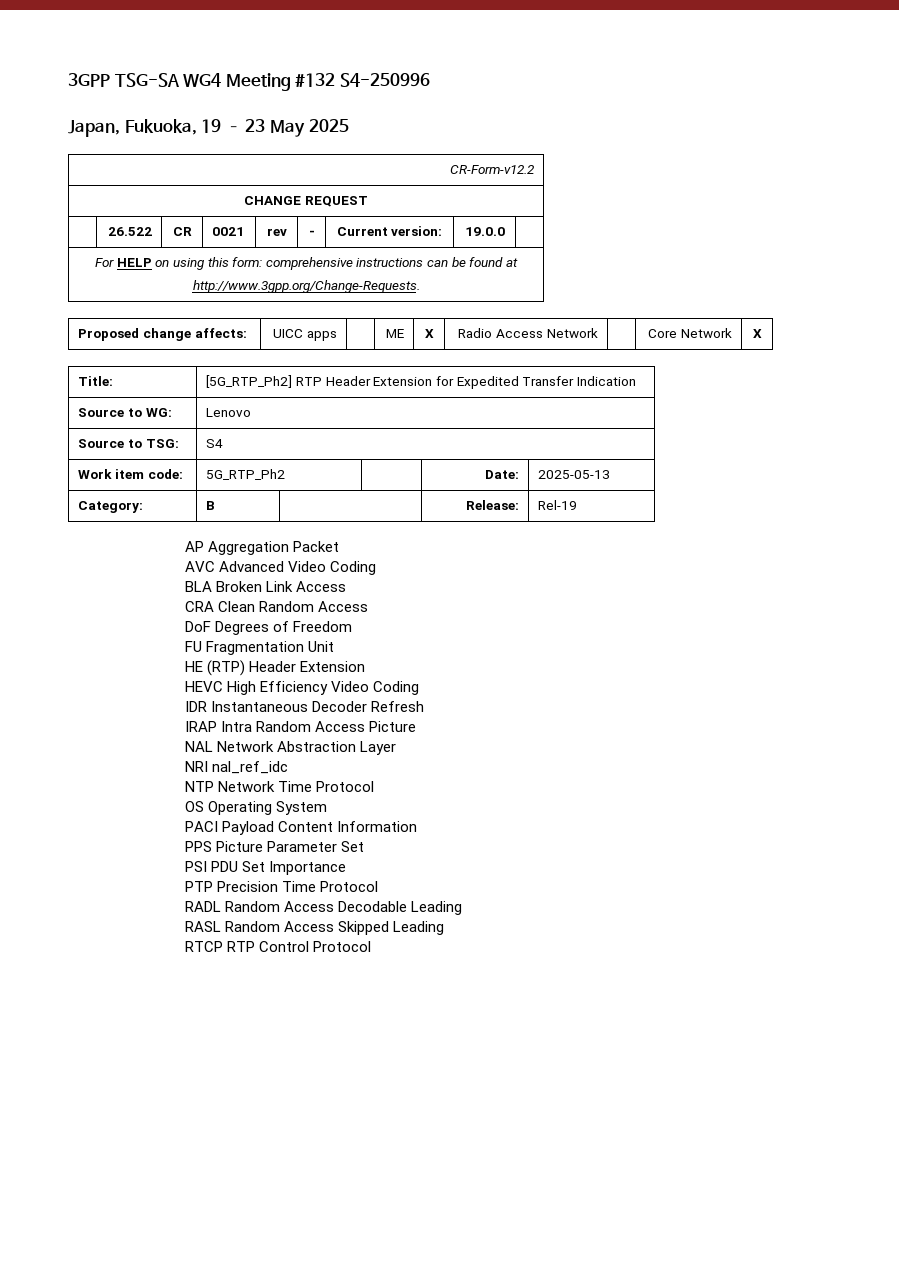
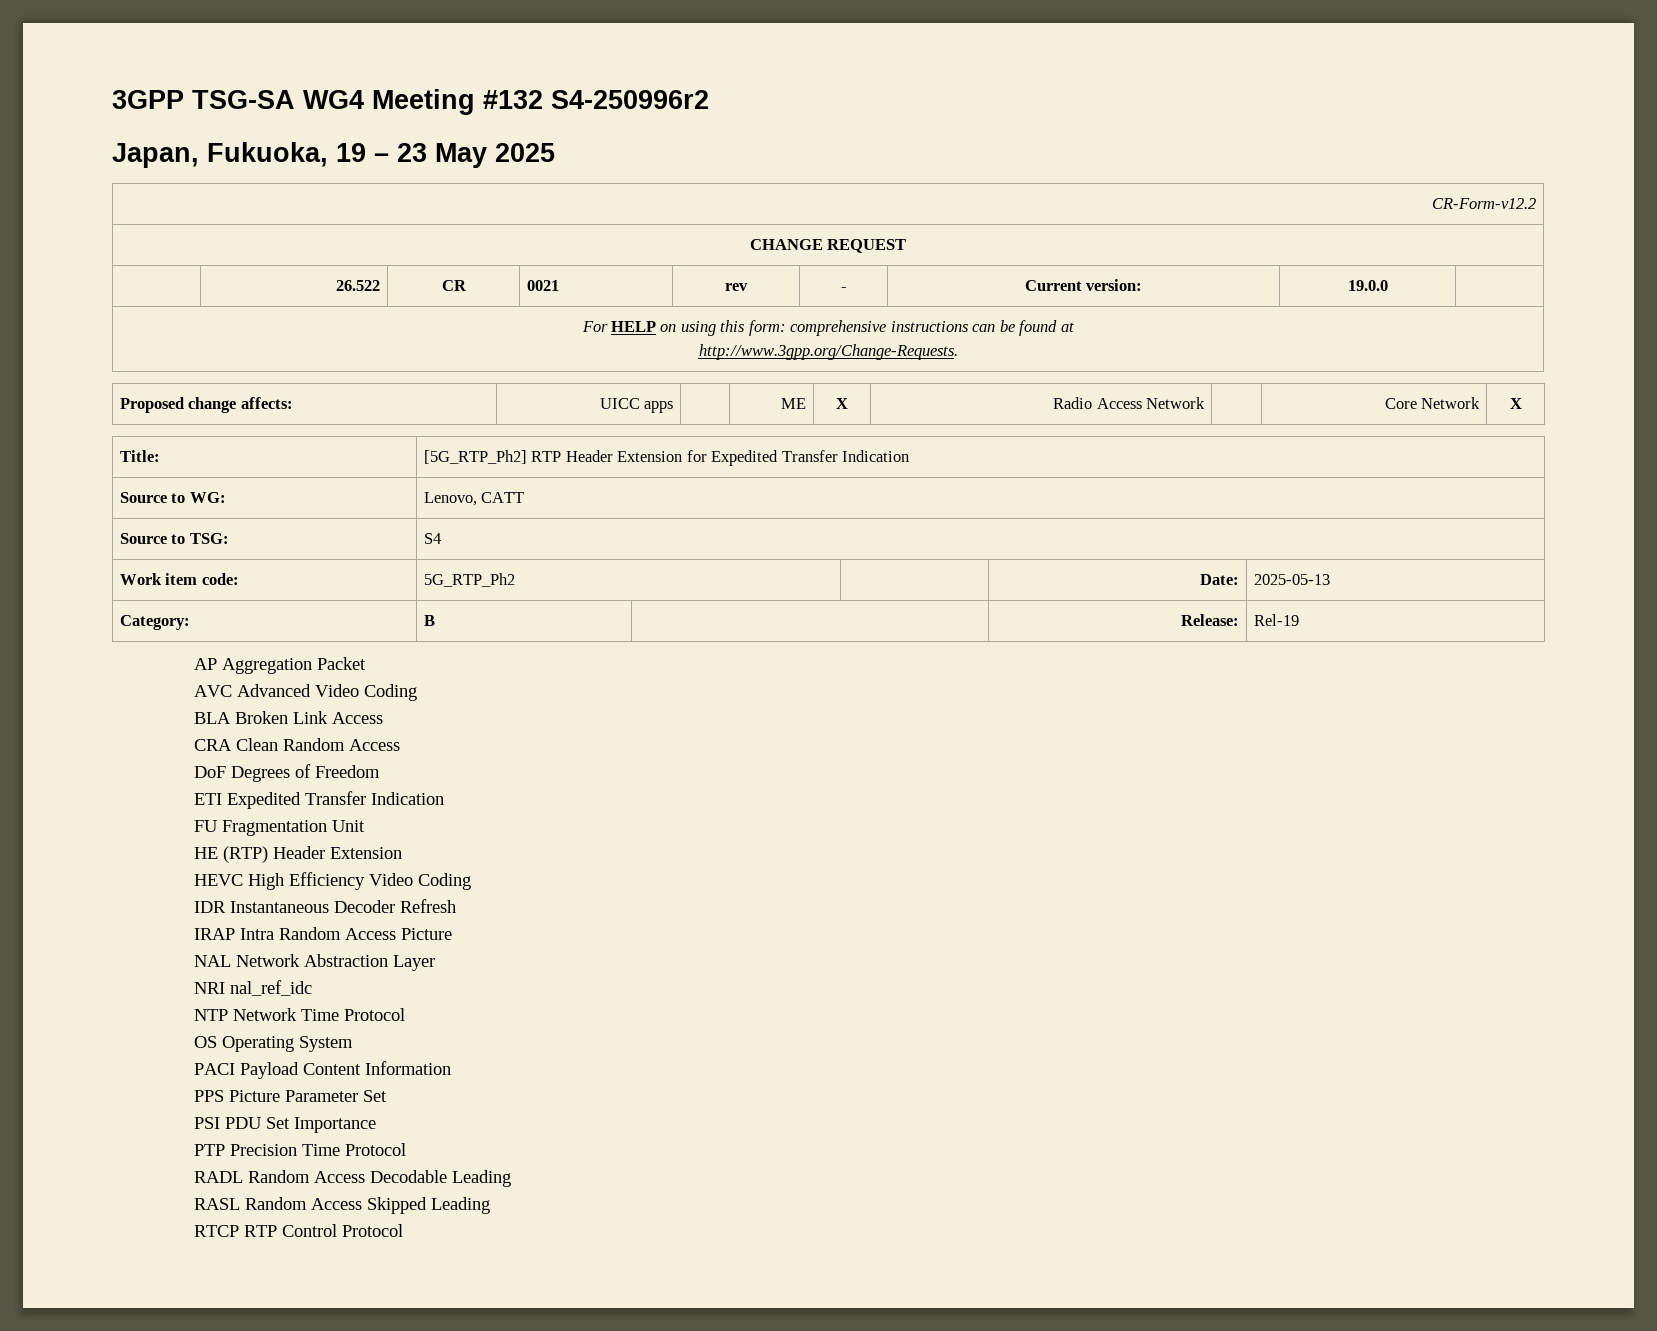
[339,73,430,87] S4-250996 -> [551,90,709,109] S4-250996r2
[206,408,252,417] Lenovo -> [423,492,525,506] Lenovo, CATT
(353, 626) none -> [194,791,445,809] // ETI Expedited Transfer Indication

